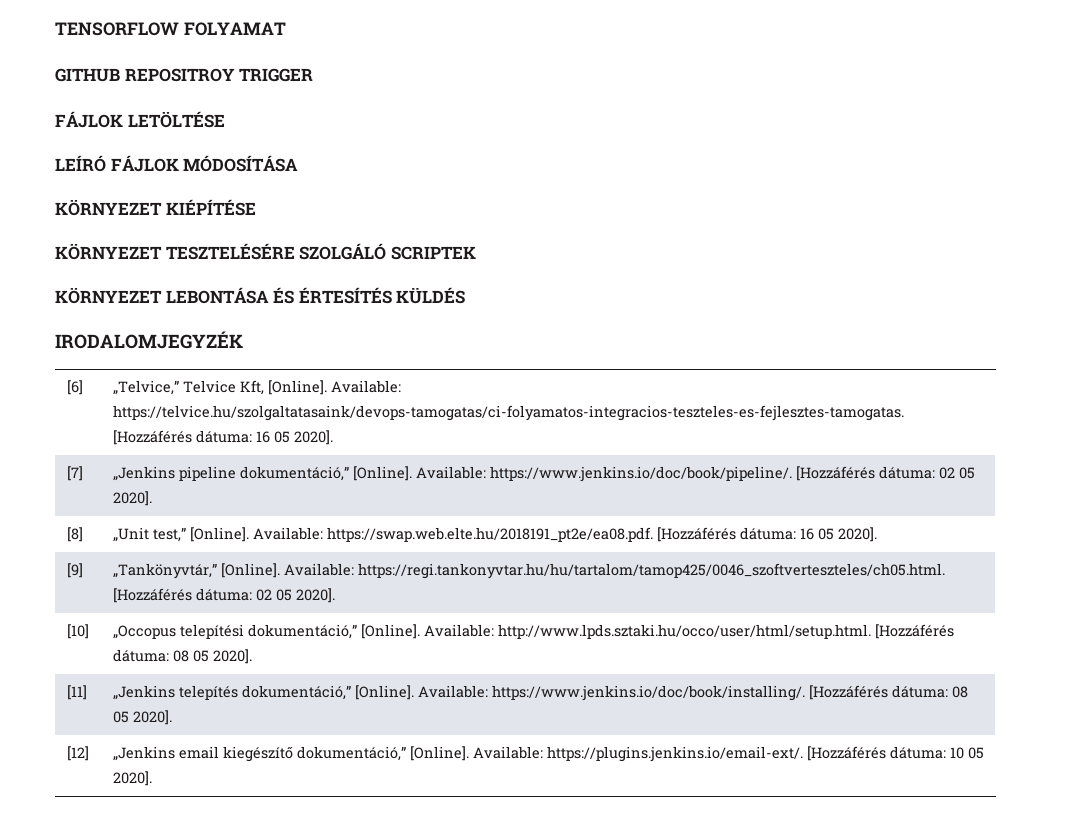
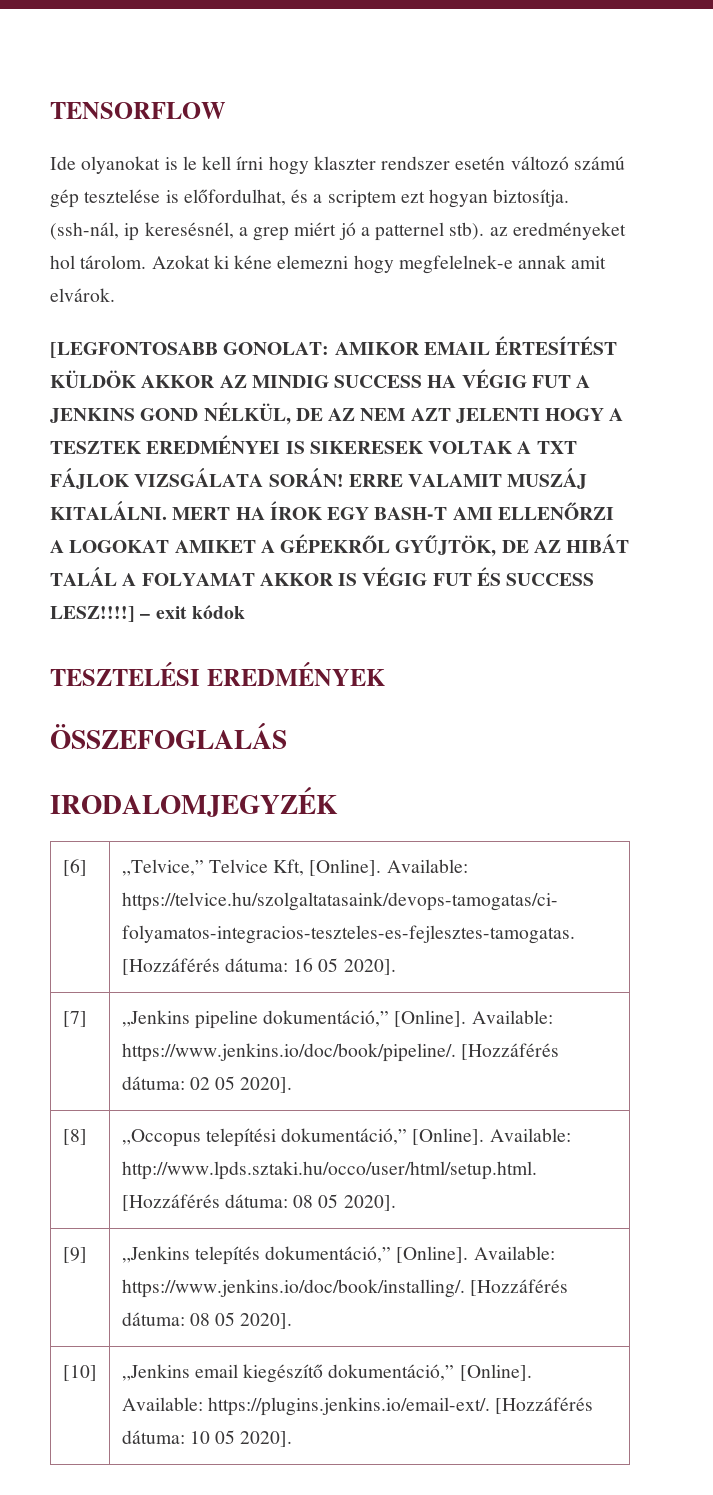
[183,22,286,36] [55,68,314,82] [55,111,225,128] [55,155,299,172] [55,199,256,216] [55,243,476,260] [55,287,466,304] FOLYAMAT // GITHUB REPOSITROY TRIGGER // FÁJLOK LETÖLTÉSE // LEÍRÓ FÁJLOK MÓDOSÍTÁSA // KÖRNYEZET KIÉPÍTÉSE // KÖRNYEZET TESZTELÉSÉRE SZOLGÁLÓ SCRIPTEK // KÖRNYEZET LEBONTÁSA ÉS ÉRTESÍTÉS KÜLDÉS -> [50,156,625,175] [50,189,570,208] [50,222,626,241] [50,255,607,274] [50,288,115,302] [50,336,618,358] [50,369,591,388] [50,402,624,425] [50,435,577,454] [50,468,588,489] [50,501,614,520] [50,534,630,557] [50,567,595,586] [50,605,245,622] [50,661,385,686] [50,722,287,749] // Ide olyanokat is le kell írni hogy klaszter rendszer esetén változó számú gép tesztelése is előfordulhat, és a scriptem ezt hogyan biztosítja. (ssh-nál, ip keresésnél, a grep miért jó a patternel stb). az eredményeket hol tárolom. Azokat ki kéne elemezni hogy megfelelnek-e annak amit elvárok. // [LEGFONTOSABB GONOLAT: AMIKOR EMAIL ÉRTESÍTÉST KÜLDÖK AKKOR AZ MINDIG SUCCESS HA VÉGIG FUT A JENKINS GOND NÉLKÜL, DE AZ NEM AZT JELENTI HOGY A TESZTEK EREDMÉNYEI IS SIKERESEK VOLTAK A TXT FÁJLOK VIZSGÁLATA SORÁN! ERRE VALAMIT MUSZÁJ KITALÁLNI. MERT HA ÍROK EGY BASH-T AMI ELLENŐRZI A LOGOKAT AMIKET A GÉPEKRŐL GYŰJTÖK, DE AZ HIBÁT TALÁL A FOLYAMAT AKKOR IS VÉGIG FUT ÉS SUCCESS LESZ!!!!] – exit kódok // TESZTELÉSI EREDMÉNYEK // ÖSSZEFOGLALÁS
[112,527,877,542] [66,563,83,578] [112,563,945,579] [112,588,335,603] [66,624,89,639] | „Unit test,” [Online]. Available: https://swap.web.elte.hu/2018191_pt2e/ea08.pdf. [Hozzáférés dátuma: 16 05 2020]. // [9] | „Tankönyvtár,” [Online]. Available: https://regi.tankonyvtar.hu/hu/tartalom/tamop425/0046_szoftverteszteles/ch05.html. [Hozzáférés dátuma: 02 05 2020]. // [10] -> (87, 1137) none
[66,685,87,700] [11] -> [62,1247,87,1263] [9]
[66,746,89,761] [12] -> [62,1365,97,1381] [10]

